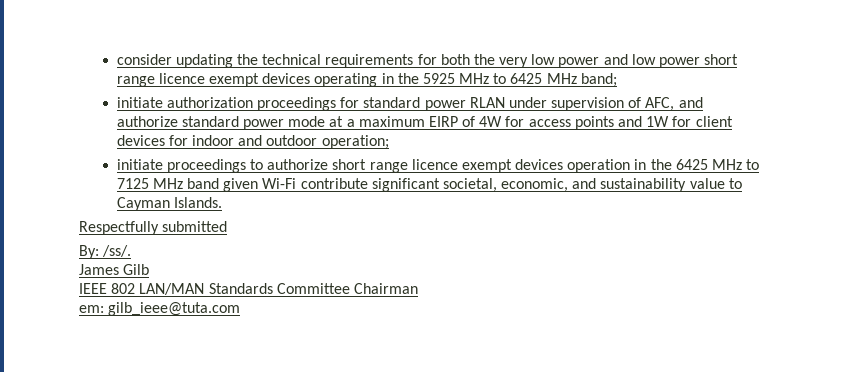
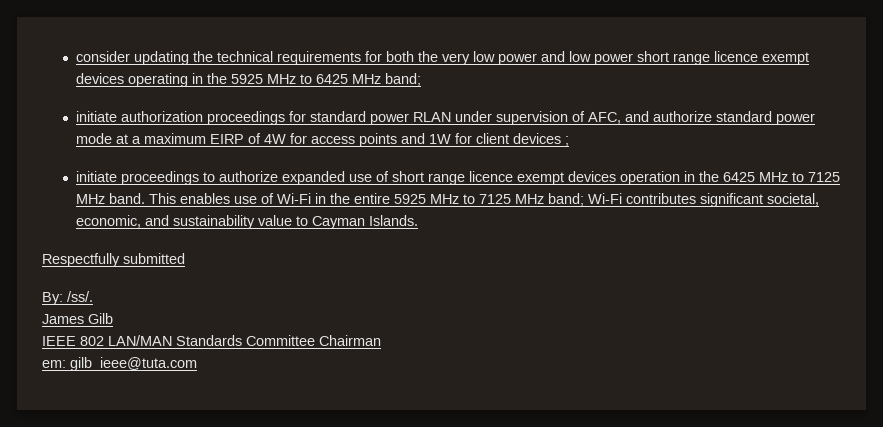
[168,135,389,149] for indoor and outdoor operation; -> [564,136,569,146] ;
(329, 164) none -> [281,171,389,185] expanded use of
[186,178,368,192] band given Wi-Fi contribute -> [108,193,696,206] band. This enables use of Wi-Fi in the entire 5925 MHz to 7125 MHz band; Wi-Fi contributes

